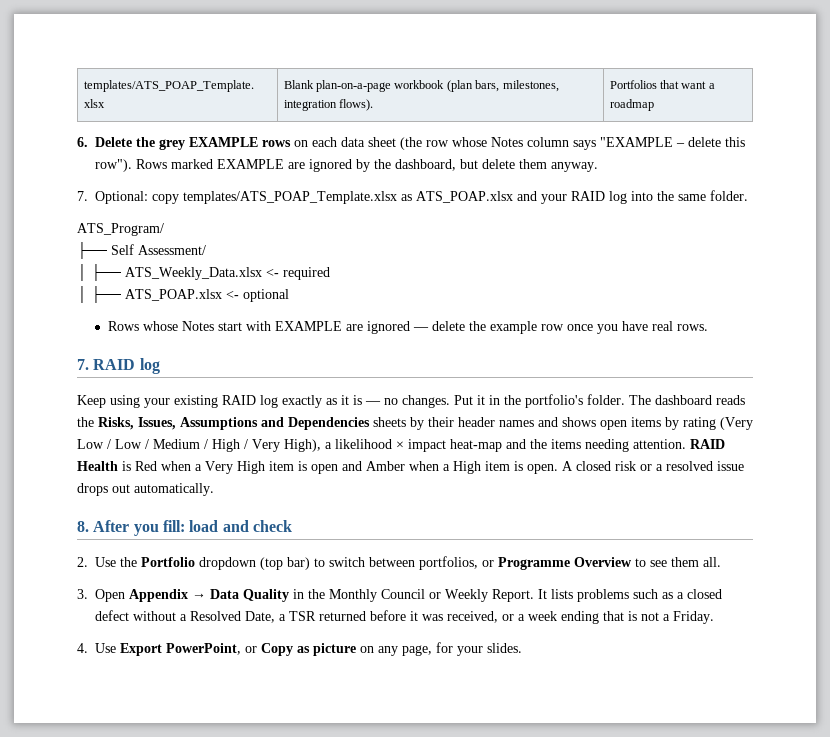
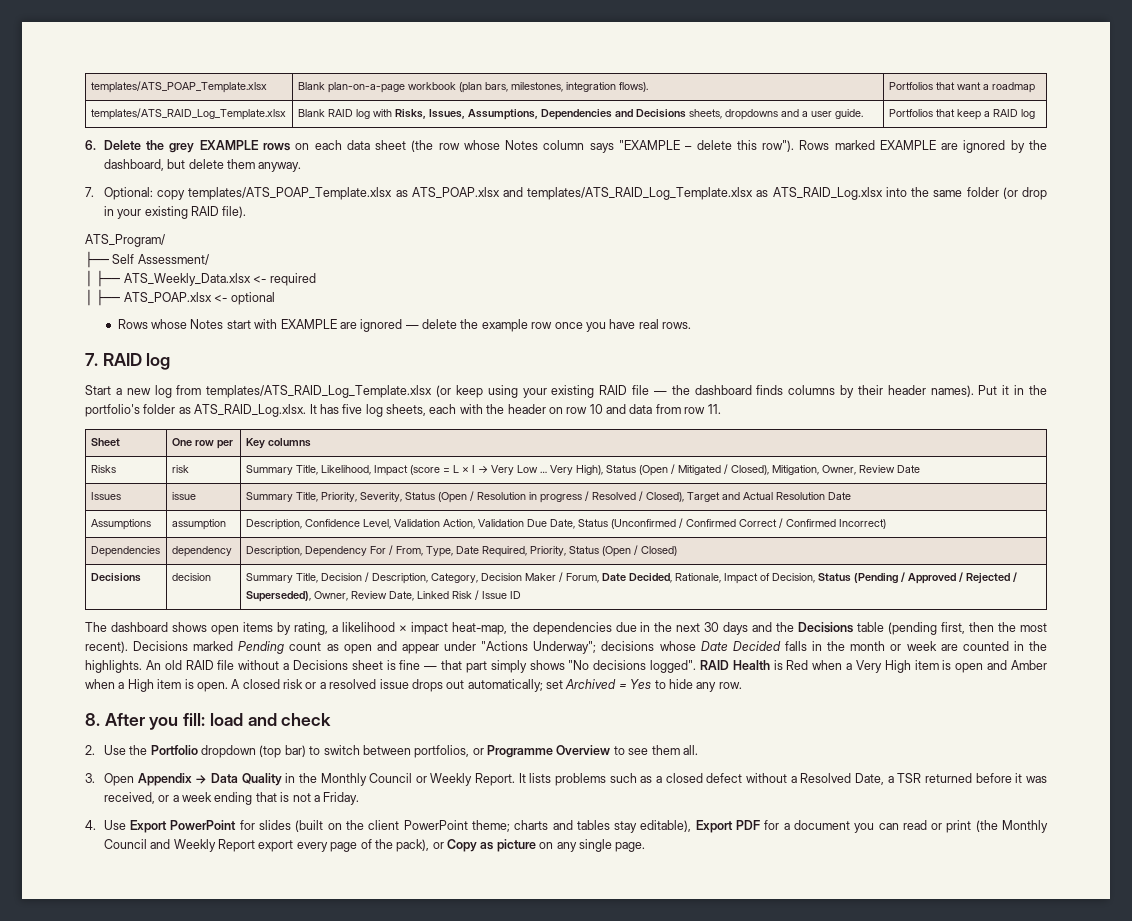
(654, 105) none -> [90,108,286,120] [297,109,863,120] [888,109,1035,120] // templates/ATS_RAID_Log_Template.xlsx | Blank RAID log with Risks, Issues, Assumptions, Dependencies and Decisions sheets, dropdowns and a user guide. | Portfolios that keep a RAID log
[541,190,748,204] your RAID log into the same folder. -> [527,187,1047,200] [103,206,247,219] templates/ATS_RAID_Log_Template.xlsx as ATS_RAID_Log.xlsx into the same folder (or drop in your existing RAID file).
[77,395,450,408] Keep using your existing RAID log exactly as it is — no changes. -> [85,385,974,398] Start a new log from templates/ATS_RAID_Log_Template.xlsx (or keep using your existing RAID file — the dashboard finds columns by their header names).
[587,394,745,405] [77,417,753,430] [77,439,686,452] folder. The dashboard reads the Risks, Issues, Assumptions and Dependencies sheets by their header names and shows open items by rating (Very Low / Low / Medium / High / Very High), a likelihood × impact heat-map and the items needing attention. -> [143,404,721,417] [90,438,120,446] [171,438,233,449] [245,438,311,449] [90,465,116,473] [171,465,189,473] [245,464,920,476] [90,492,121,500] [171,492,196,500] [245,491,851,503] [90,519,151,530] [171,519,226,530] [245,518,886,530] [90,546,160,557] [171,546,232,557] [245,545,677,557] [90,573,141,582] [171,573,211,581] [245,572,1017,584] [245,590,521,602] [85,622,1047,635] [85,641,1047,654] [85,660,697,673] folder as ATS_RAID_Log.xlsx. It has five log sheets, each with the header on row 10 and data from row 11. // Sheet | One row per | Key columns // Risks | risk | Summary Title, Likelihood, Impact (score = L × I → Very Low … Very High), Status (Open / Mitigated / Closed), Mitigation, Owner, Review Date // Issues | issue | Summary Title, Priority, Severity, Status (Open / Resolution in progress / Resolved / Closed), Target and Actual Resolution Date // Assumptions | assumption | Description, Confidence Level, Validation Action, Validation Due Date, Status (Unconfirmed / Confirmed Correct / Confirmed Incorrect) // Dependencies | dependency | Description, Dependency For / From, Type, Date Required, Priority, Status (Open / Closed) // Decisions | decision | Summary Title, Decision / Description, Category, Decision Maker / Forum, Date Decided, Rationale, Impact of Decision, Status (Pending / Approved / Rejected / Superseded), Owner, Review Date, Linked Risk / Issue ID // The dashboard shows open items by rating, a likelihood × impact heat-map, the dependencies due in the next 30 days and the Decisions table (pending first, then the most recent). Decisions marked Pending count as open and appear under "Actions Underway"; decisions whose Date Decided falls in the month or week are counted in the highlights. An old RAID file without a Decisions sheet is fine — that part simply shows "No decisions logged".
[134,483,214,496] automatically. -> [467,679,742,692] automatically; set Archived = Yes to hide any row.
[166,643,241,655] PowerPoint, -> [170,820,1049,833] [103,839,430,852] PowerPoint for slides (built on the client PowerPoint theme; charts and tables stay editable), Export PDF for a document you can read or print (the Monthly Council and Weekly Report export every page of the pack),
[402,642,522,656] page, for your slides. -> [578,839,646,852] single page.

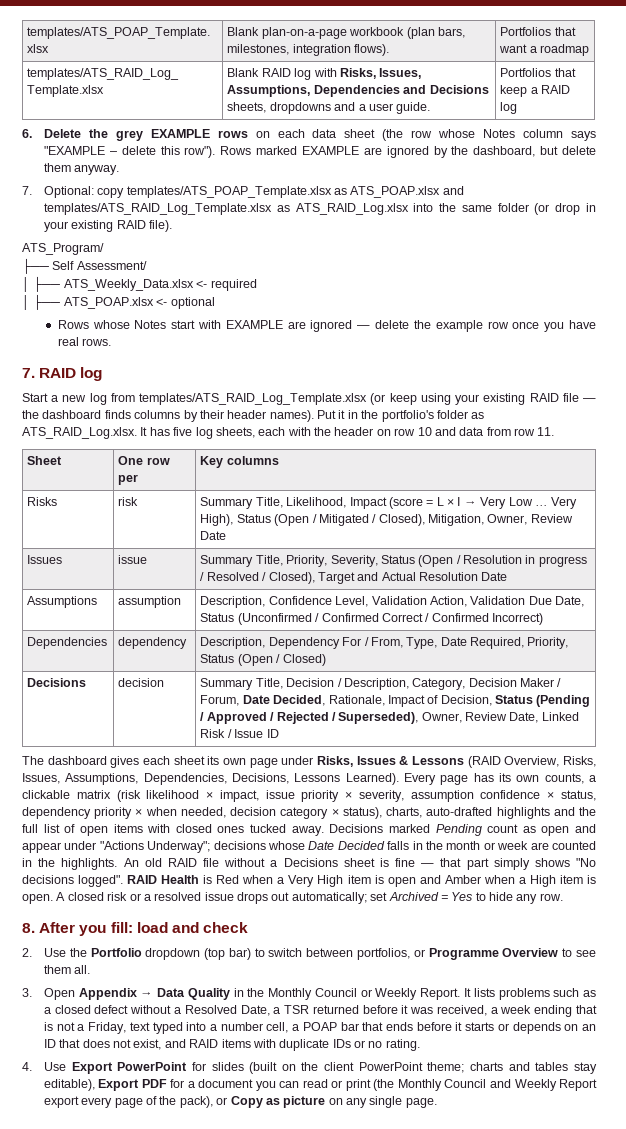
[171,622,1047,635] [85,641,128,653] shows open items by rating, a likelihood × impact heat-map, the dependencies due in the next 30 days and the Decisions table (pending first, then the most recent). -> [110,756,597,768] [22,773,596,785] [22,790,596,802] [22,807,596,819] [22,824,324,836] gives each sheet its own page under Risks, Issues & Lessons (RAID Overview, Risks, Issues, Assumptions, Dependencies, Decisions, Lessons Learned). Every page has its own counts, a clickable matrix (risk likelihood × impact, issue priority × severity, assumption confidence × status, dependency priority × when needed, decision category × status), charts, auto-drafted highlights and the full list of open items with closed ones tucked away.
[158,795,170,802] or -> (487, 1010) none
[323,792,360,805] Friday. -> [88,1022,597,1034] [43,1039,420,1051] Friday, text typed into a number cell, a POAP bar that ends before it starts or depends on an ID that does not exist, and RAID items with duplicate IDs or no rating.

